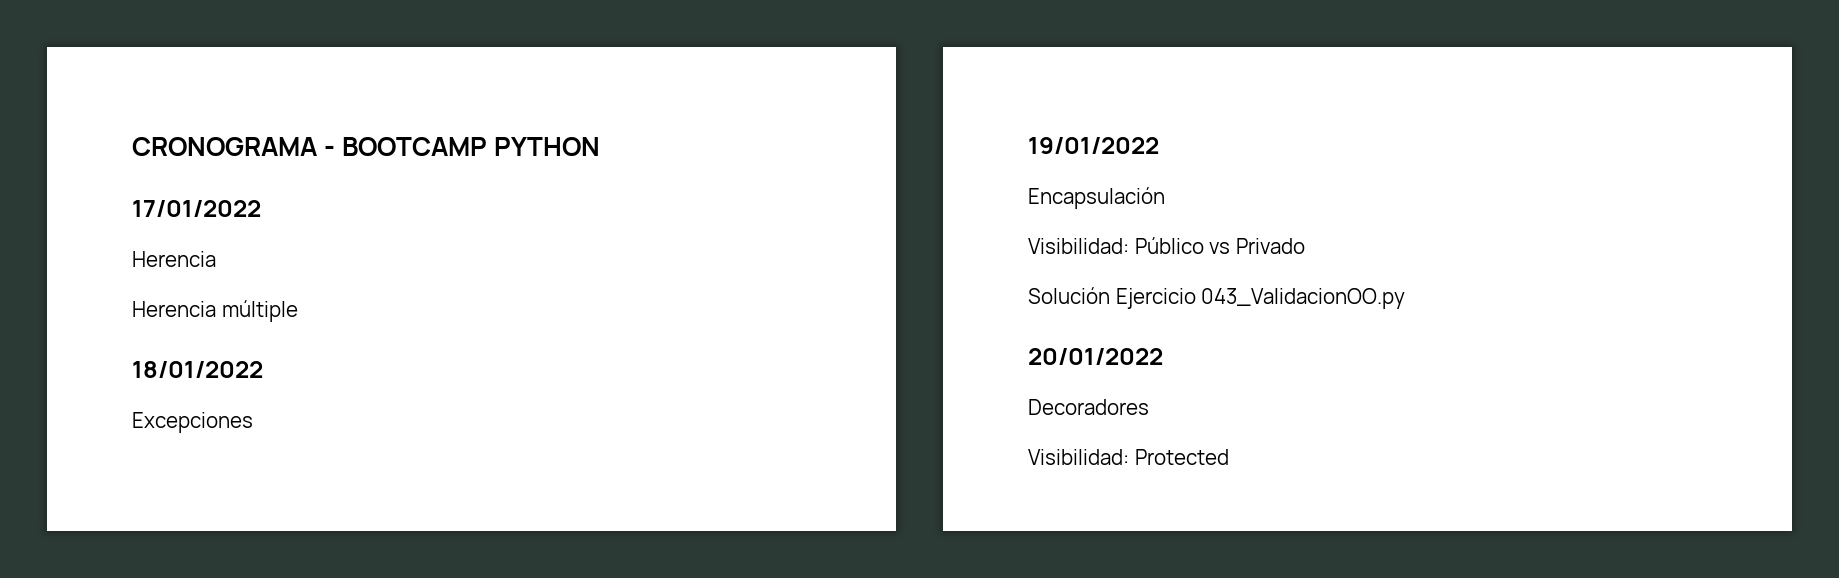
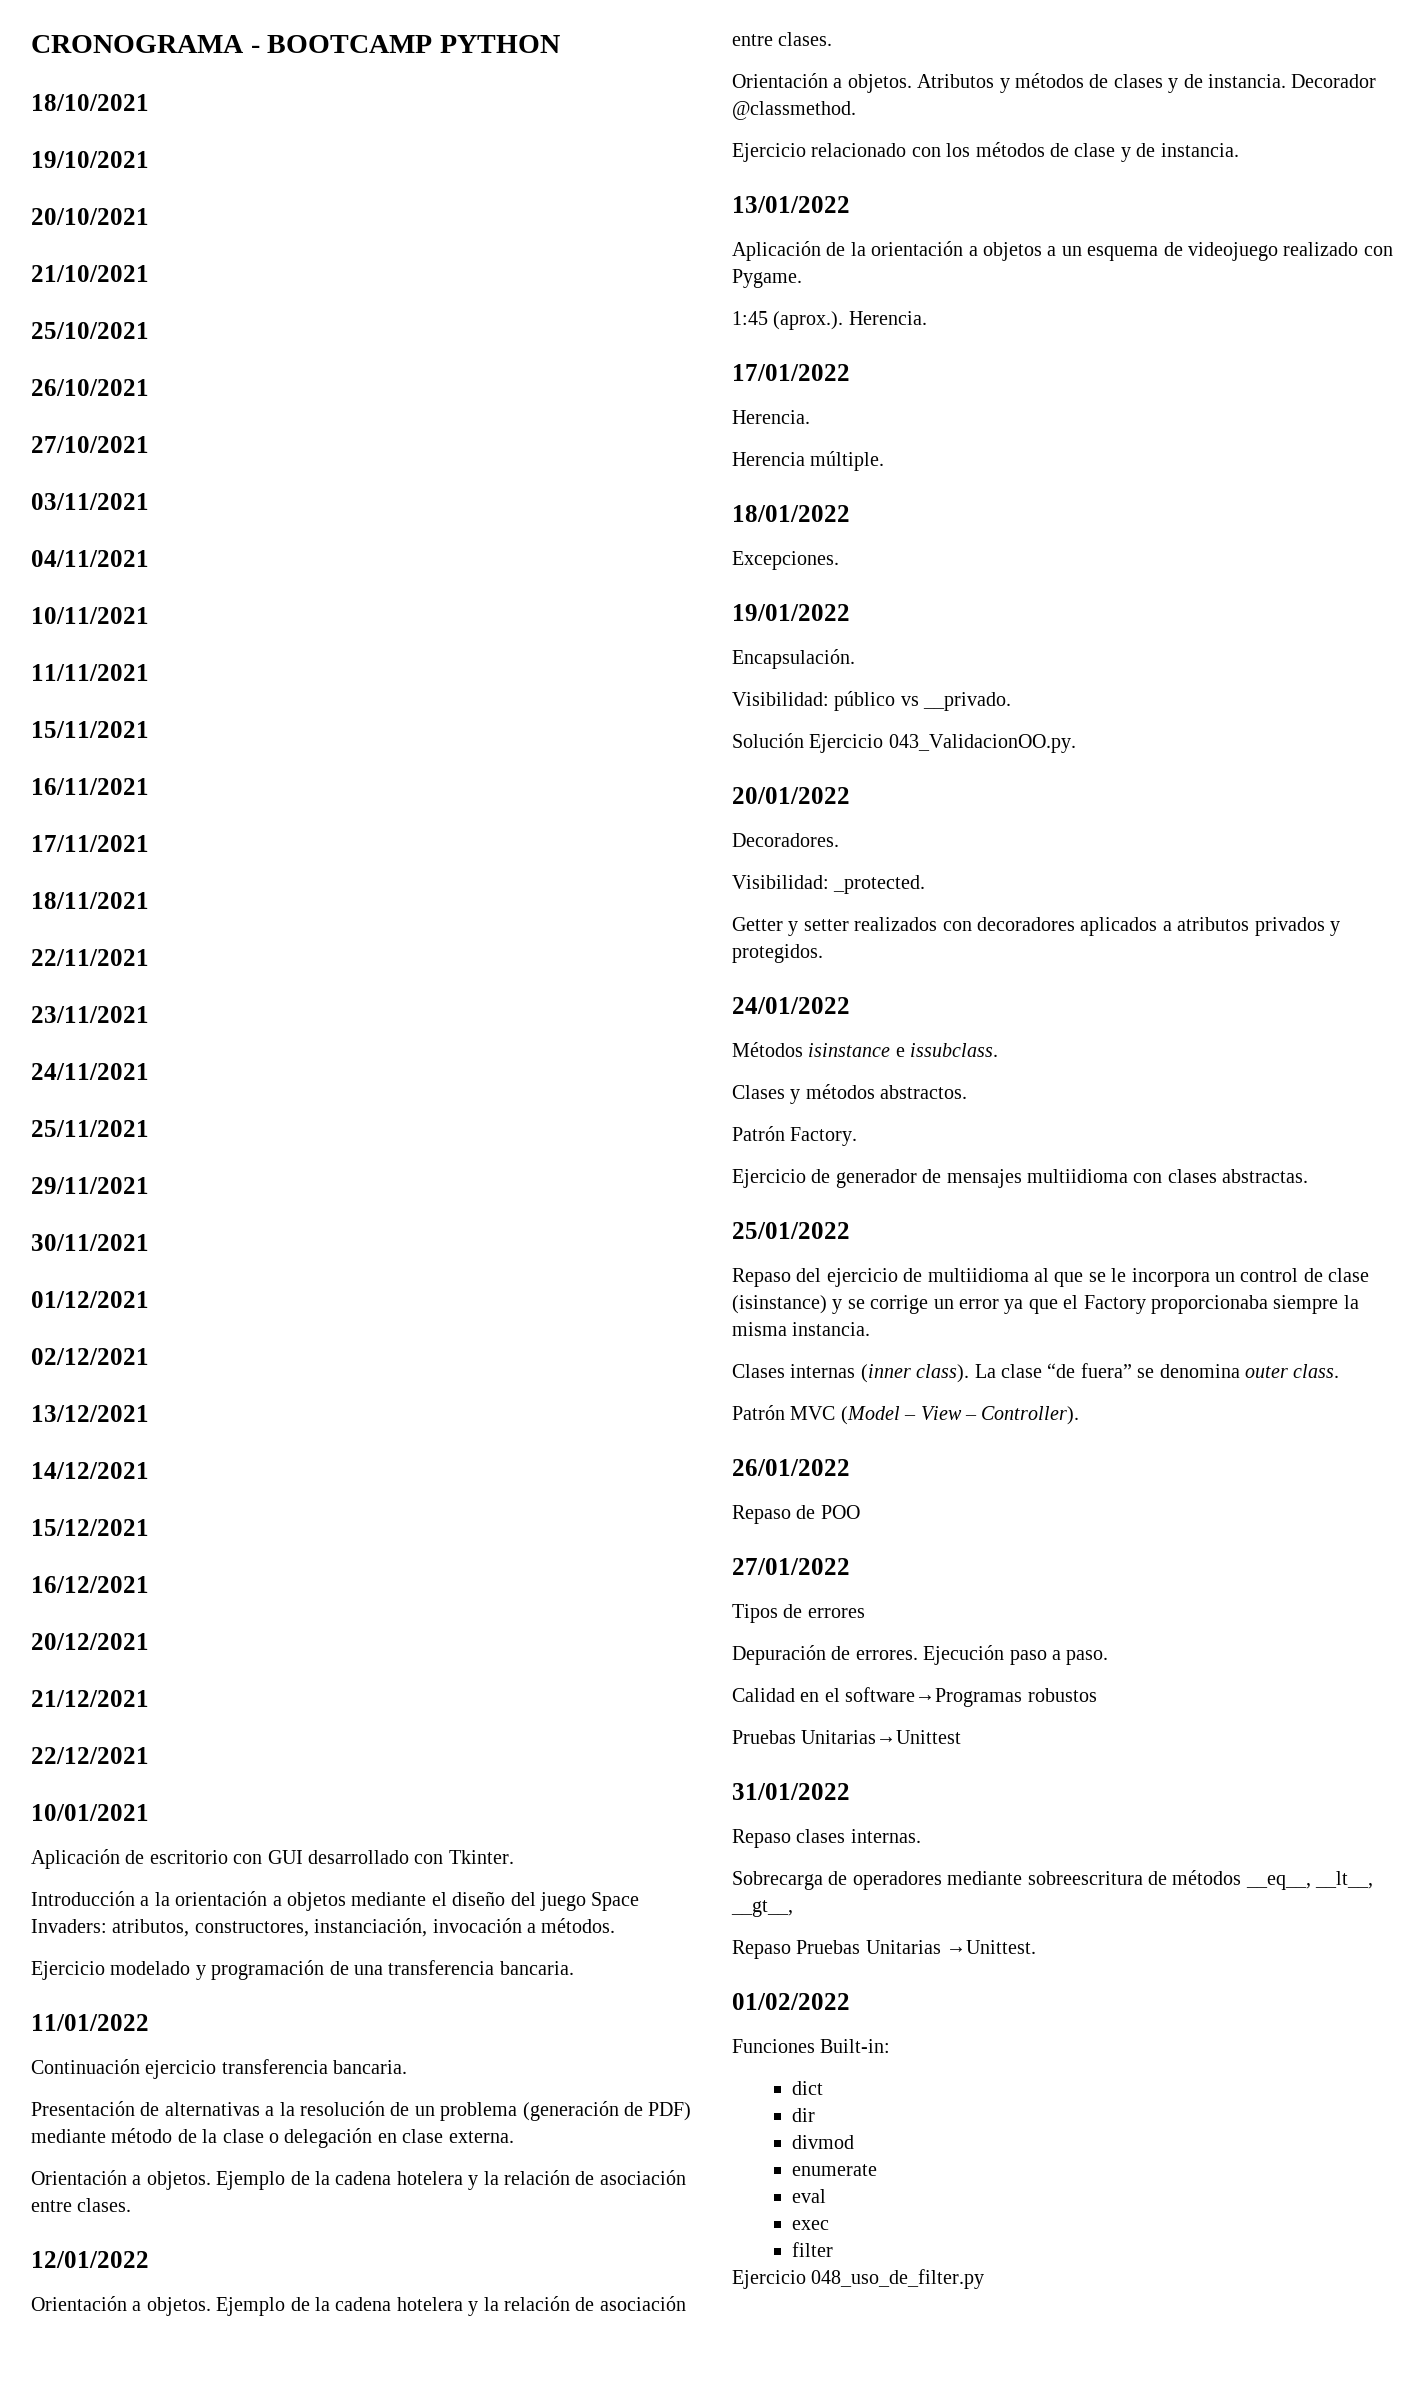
(601, 146) none -> [31,94,149,111] [31,151,149,168] [31,208,149,225] [31,265,149,282] [31,322,149,339] [31,379,149,396] [31,436,149,453] [31,493,149,510] [31,550,149,567] [31,607,149,624] [31,664,149,681] [31,721,149,738] [31,778,149,795] [31,835,149,852] [31,892,149,909] [31,949,149,966] [31,1006,149,1023] [31,1063,149,1080] [31,1120,149,1137] [31,1177,149,1194] [31,1234,149,1251] [31,1291,149,1308] [31,1348,149,1365] [31,1405,149,1422] [31,1462,149,1479] [31,1519,149,1536] [31,1576,149,1593] [31,1633,149,1650] [31,1690,149,1707] [31,1747,149,1764] [31,1804,149,1821] [31,1849,514,1869] [31,1891,640,1911] [31,1918,616,1937] [31,1960,574,1980] [31,2014,149,2031] [31,2059,408,2079] [31,2101,692,2121] [31,2128,514,2148] [31,2170,686,2190] [31,2198,132,2212] [31,2251,149,2268] [31,2296,686,2316] [732,32,833,46] [732,73,1377,93] [732,101,856,120] [732,142,1239,162] [732,196,850,213] [732,241,1393,261] [732,269,802,288] [732,311,927,330] // 18/10/2021 // 19/10/2021 // 20/10/2021 // 21/10/2021 // 25/10/2021 // 26/10/2021 // 27/10/2021 // 03/11/2021 // 04/11/2021 // 10/11/2021 // 11/11/2021 // 15/11/2021 // 16/11/2021 // 17/11/2021 // 18/11/2021 // 22/11/2021 // 23/11/2021 // 24/11/2021 // 25/11/2021 // 29/11/2021 // 30/11/2021 // 01/12/2021 // 02/12/2021 // 13/12/2021 // 14/12/2021 // 15/12/2021 // 16/12/2021 // 20/12/2021 // 21/12/2021 // 22/12/2021 // 10/01/2021 // Aplicación de escritorio con GUI desarrollado con Tkinter. // Introducción a la orientación a objetos mediante el diseño del juego Space Invaders: atributos, constructores, instanciación, invocación a métodos. // Ejercicio modelado y programación de una transferencia bancaria. // 11/01/2022 // Continuación ejercicio transferencia bancaria. // Presentación de alternativas a la resolución de un problema (generación de PDF) mediante método de la clase o delegación en clase externa. // Orientación a objetos. Ejemplo de la cadena hotelera y la relación de asociación entre clases. // 12/01/2022 // Orientación a objetos. Ejemplo de la cadena hotelera y la relación de asociación entre clases. // Orientación a objetos. Atributos y métodos de clases y de instancia. Decorador @classmethod. // Ejercicio relacionado con los métodos de clase y de instancia. // 13/01/2022 // Aplicación de la orientación a objetos a un esquema de videojuego realizado con Pygame. // 1:45 (aprox.). Herencia.
[132,251,216,267] [132,300,298,322] Herencia // Herencia múltiple -> [732,410,810,424] [732,451,885,471] Herencia. // Herencia múltiple.
[132,412,253,433] Excepciones -> [732,551,839,570] Excepciones.
[1028,187,1165,209] [1028,237,1305,254] Encapsulación // Visibilidad: Público vs Privado -> [732,649,855,669] [732,691,1012,711] Encapsulación. // Visibilidad: público vs __privado.
[1201,288,1406,309] 043_ValidacionOO.py -> [888,734,1076,753] 043_ValidacionOO.py.
[1028,399,1149,415] [1028,449,1229,465] Decoradores // Visibilidad: Protected -> [732,833,839,847] [732,875,926,894] [732,917,1340,936] [732,944,823,963] [732,997,850,1014] [732,1042,999,1057] [732,1084,968,1104] [732,1126,858,1146] [732,1169,1309,1188] [732,1222,850,1239] [732,1268,1370,1287] [732,1295,1359,1314] [732,1322,871,1336] [732,1363,1340,1383] [732,1405,1080,1425] [732,1459,850,1476] [732,1505,860,1524] [732,1558,850,1575] [732,1604,865,1623] [732,1645,1109,1665] [732,1687,1097,1707] [732,1730,962,1744] [732,1783,850,1800] [732,1829,921,1848] [732,1870,1374,1890] [731,1900,793,1917] [732,1940,1037,1959] [732,1993,850,2010] [732,2039,891,2053] [792,2081,824,2095] [792,2108,816,2122] [792,2135,855,2149] [792,2164,878,2176] [792,2189,827,2203] [792,2220,830,2230] [792,2242,834,2257] [732,2269,985,2289] Decoradores. // Visibilidad: _protected. // Getter y setter realizados con decoradores aplicados a atributos privados y protegidos. // 24/01/2022 // Métodos isinstance e issubclass. // Clases y métodos abstractos. // Patrón Factory. // Ejercicio de generador de mensajes multiidioma con clases abstractas. // 25/01/2022 // Repaso del ejercicio de multiidioma al que se le incorpora un control de clase (isinstance) y se corrige un error ya que el Factory proporcionaba siempre la misma instancia. // Clases internas (inner class). La clase “de fuera” se denomina outer class. // Patrón MVC (Model – View – Controller). // 26/01/2022 // Repaso de POO // 27/01/2022 // Tipos de errores // Depuración de errores. Ejecución paso a paso. // Calidad en el software→Programas robustos // Pruebas Unitarias→Unittest // 31/01/2022 // Repaso clases internas. // Sobrecarga de operadores mediante sobreescritura de métodos __eq__, __lt__, __gt__, // Repaso Pruebas Unitarias →Unittest. // 01/02/2022 // Funciones Built-in: // dict // dir // divmod // enumerate // eval // exec // filter // Ejercicio 048_uso_de_filter.py

